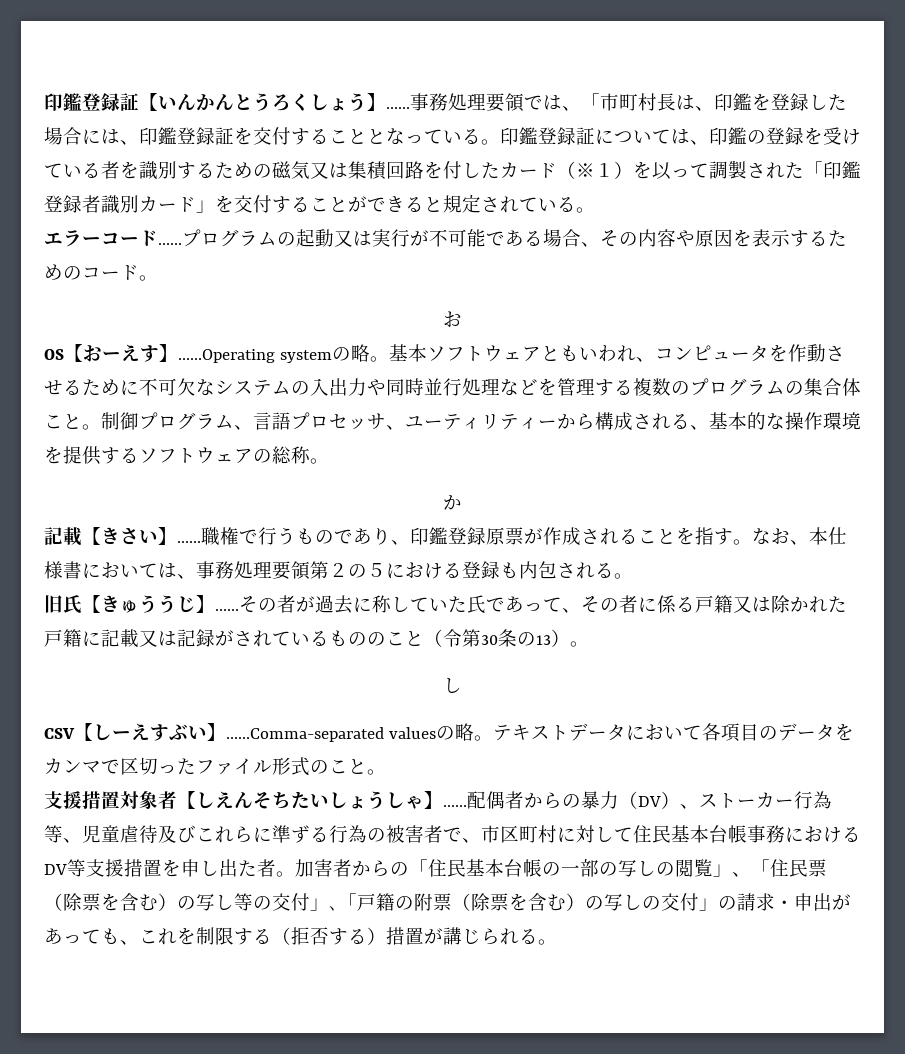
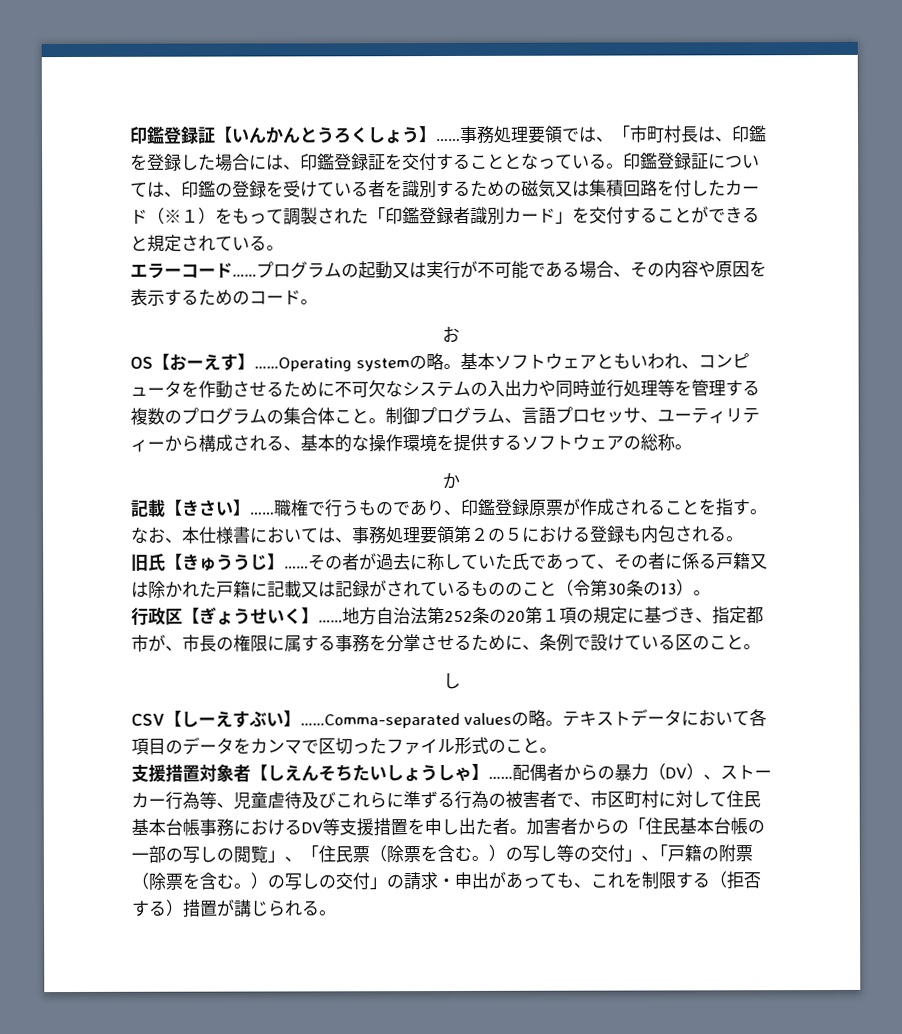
[652,162,671,180] 以 -> [232,207,250,224] も
[500,379,538,396] など -> [657,379,675,397] 等
(589, 644) none -> [131,606,764,626] [131,633,761,653] // 行政区【ぎょうせいく】……地方自治法第252条の20第１項の規定に基づき、指定都市が、市長の権限に属する事務を分掌させるために、条例で設けている区のこと。
(158, 902) none -> [471,855,489,861] 。
(566, 902) none -> [233,883,251,889] 。

